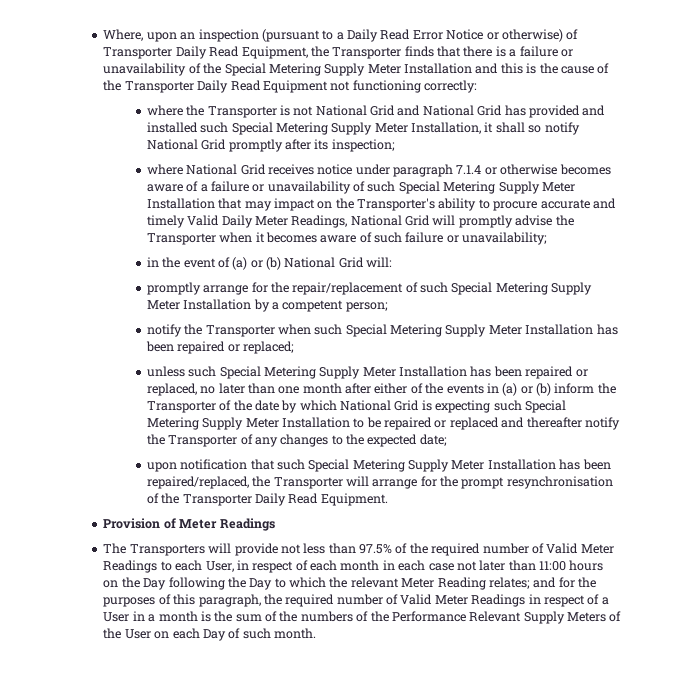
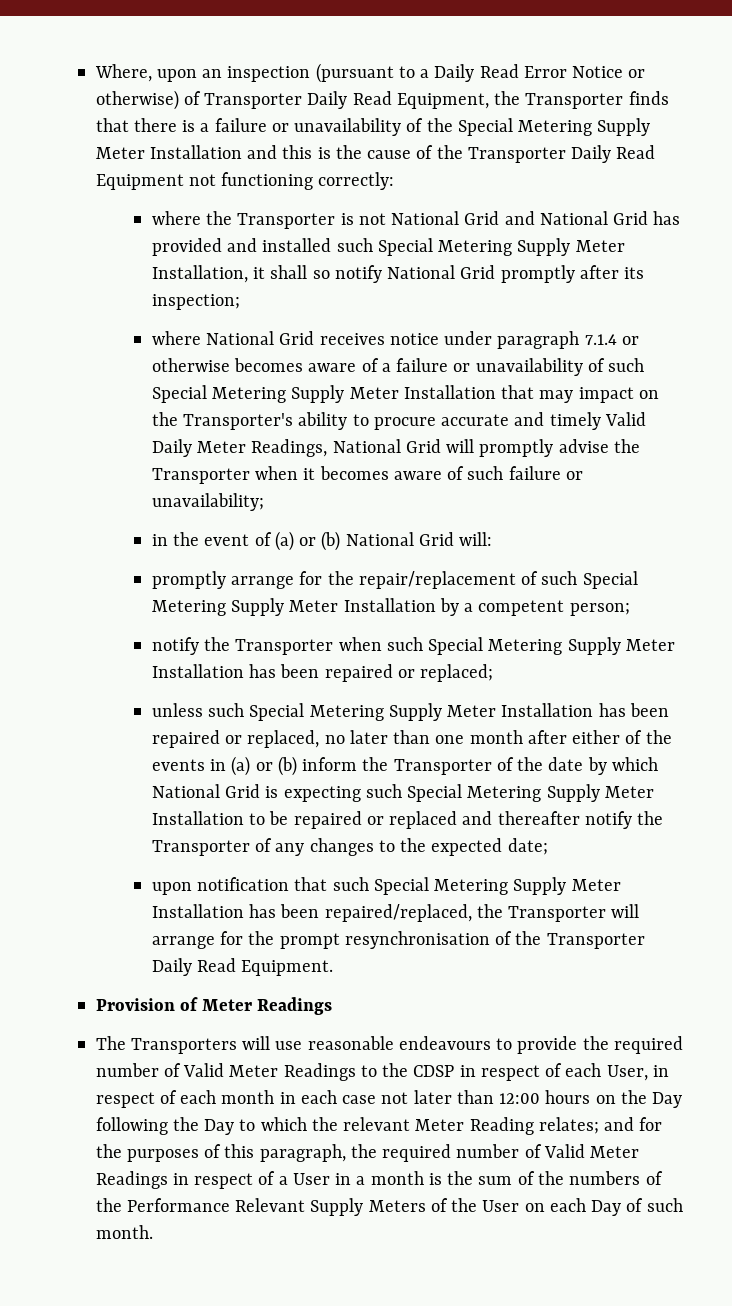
[234,543,408,556] provide not less than 97.5% of -> [275,1036,578,1054] use reasonable endeavours to provide
(172, 566) none -> [382,1063,563,1081] the CDSP in respect of
[539,561,567,571] 11:00 -> [499,1093,541,1104] 12:00

